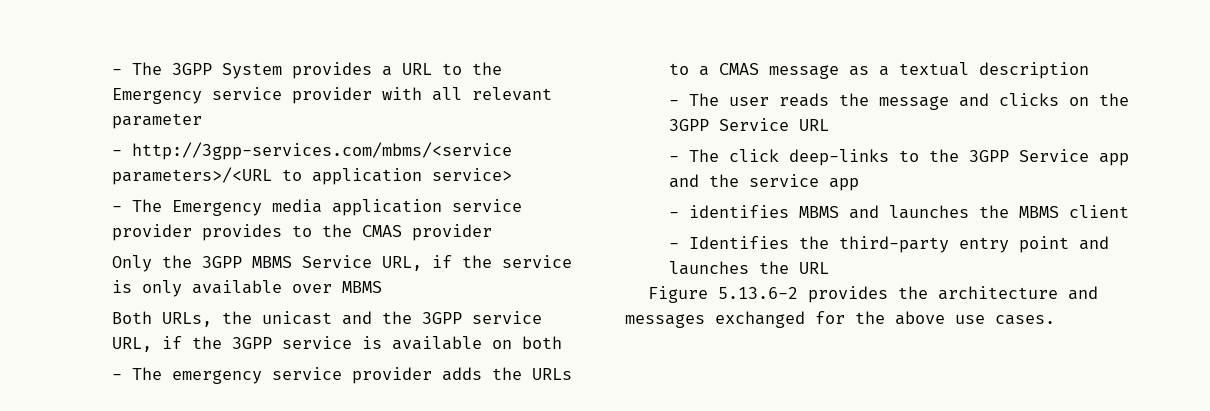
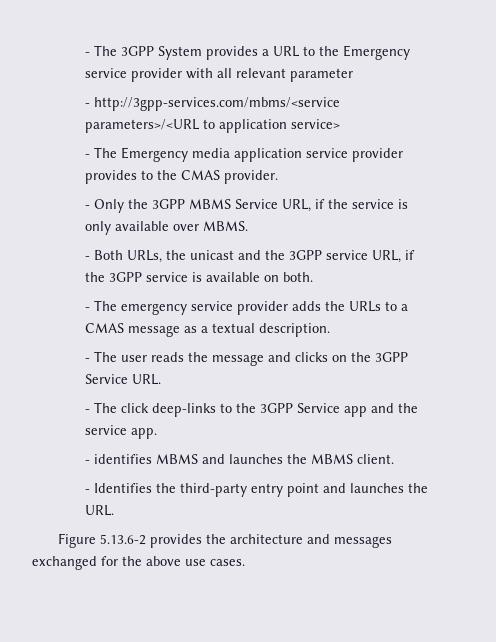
[411,224,492,241] provider // -> [223,170,278,184] [84,205,90,209] provider. // -
[341,281,382,293] MBMS // -> [202,221,248,231] [84,256,90,260] MBMS. // -
[521,336,562,349] both -> [282,272,313,282] both.
[978,62,1089,79] description -> [258,323,330,337] description.
[798,119,829,131] URL -> [131,374,161,385] URL.
[828,178,859,191] app -> [130,428,157,439] app.
[1068,205,1129,218] client -> [356,454,394,464] client.
[798,262,829,274] URL -> [84,505,114,516] URL.

